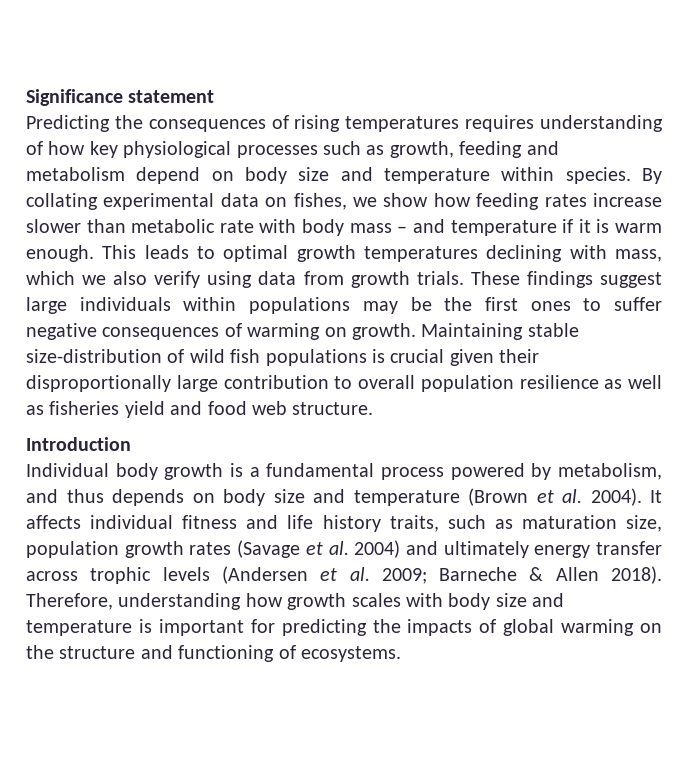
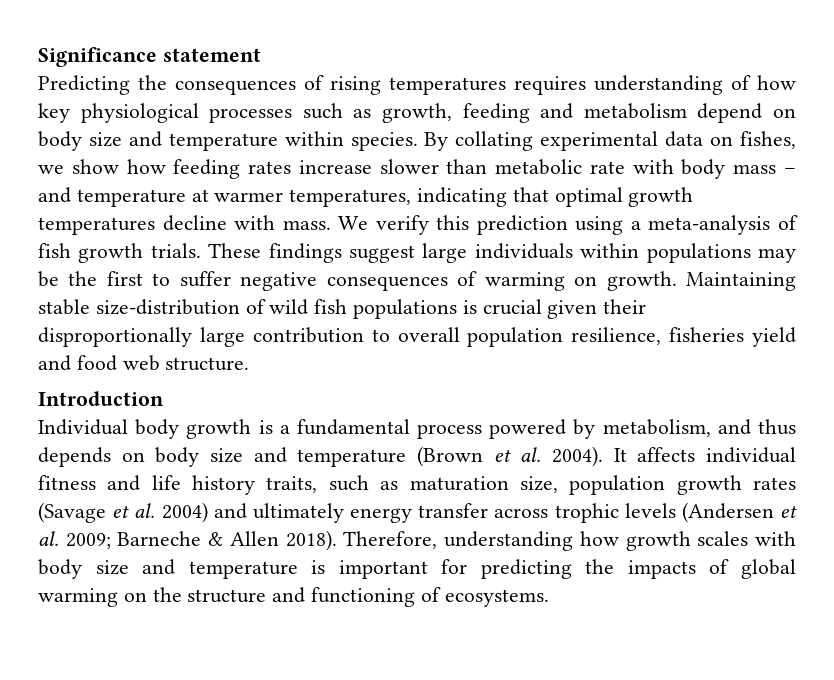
[562,219,662,233] [26,245,662,262] [26,271,344,288] if it is warm enough. This leads to optimal growth temperatures declining with mass, which we also verify using data from -> [191,187,694,207] [38,215,798,235] [38,243,71,258] at warmer temperatures, indicating that optimal growth temperatures decline with mass. We verify this prediction using a meta-analysis of fish
[530,301,571,311] ones -> (143, 278) none
[519,375,662,389] [26,405,44,415] resilience as well as -> [571,327,662,345] resilience,

